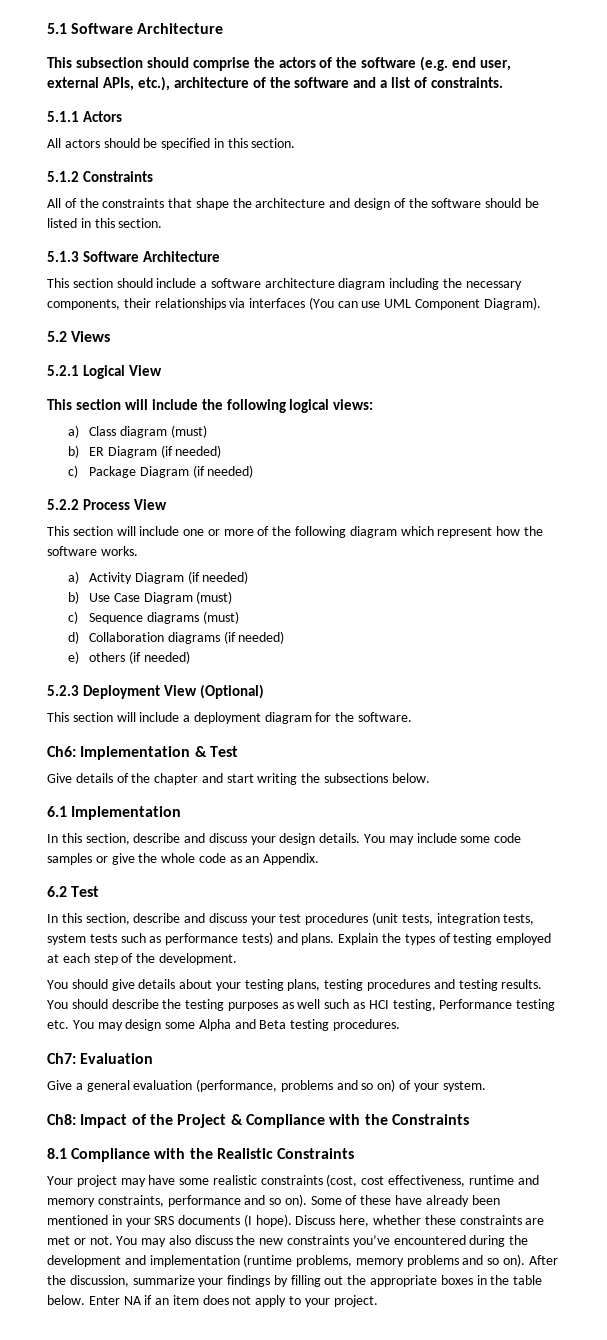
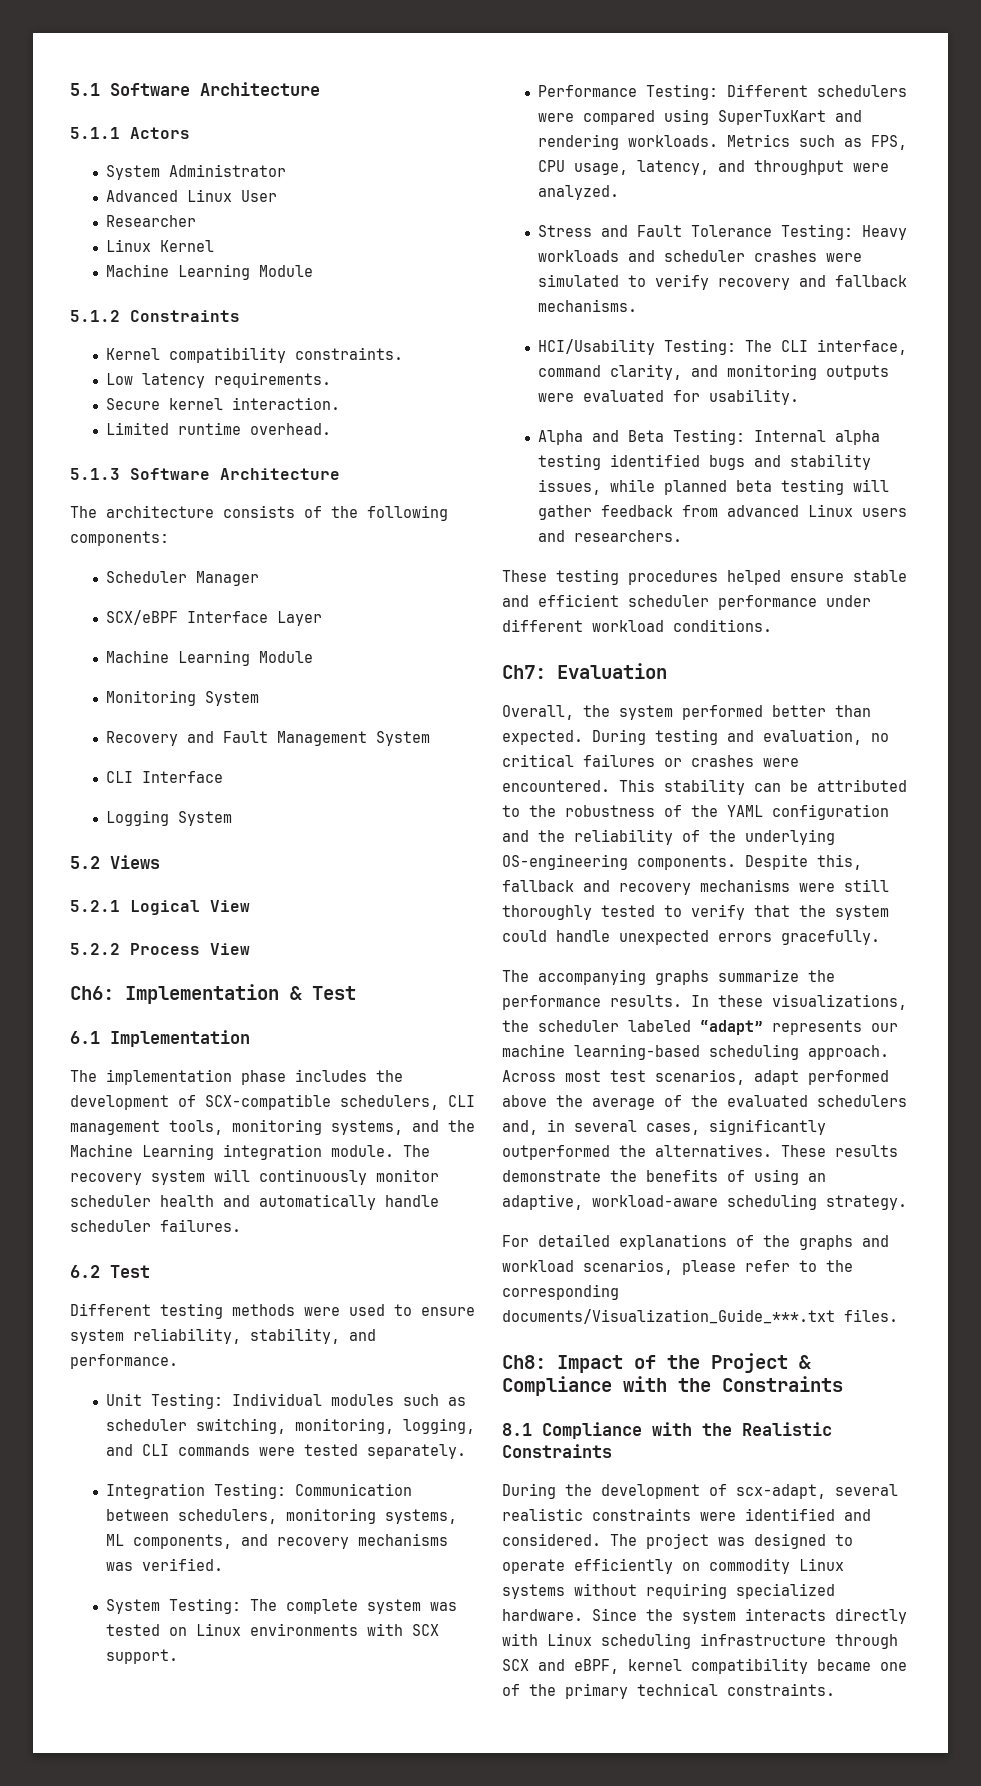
[47,56,512,71] [47,76,504,91] [47,111,122,122] [47,138,296,150] [47,171,153,182] [47,198,539,210] [47,218,163,228] [47,251,220,262] [47,278,522,290] [47,297,541,310] This subsection should comprise the actors of the software (e.g. end user, external APIs, etc.), architecture of the software and a list of constraints. // 5.1.1 Actors // All actors should be specified in this section. // 5.1.2 Constraints // All of the constraints that shape the architecture and design of the software should be listed in this section. // 5.1.3 Software Architecture // This section should include a software architecture diagram including the necessary components, their relationships via interfaces (You can use UML Component Diagram). -> [70,127,190,139] [105,164,286,180] [105,189,277,202] [105,215,196,227] [105,239,214,252] [105,264,313,280] [70,310,240,322] [105,347,403,363] [105,372,331,388] [105,397,340,410] [105,422,331,435] [70,468,340,480] [70,505,448,521] [70,531,169,546] [105,571,259,586] [105,610,322,626] [105,650,313,666] [105,690,259,706] [105,731,430,746] [105,771,223,783] [105,810,232,826] 5.1.1 Actors // System Administrator // Advanced Linux User // Researcher // Linux Kernel // Machine Learning Module // 5.1.2 Constraints // Kernel compatibility constraints. // Low latency requirements. // Secure kernel interaction. // Limited runtime overhead. // 5.1.3 Software Architecture // The architecture consists of the following components: // Scheduler Manager // SCX/eBPF Interface Layer // Machine Learning Module // Monitoring System // Recovery and Fault Management System // CLI Interface // Logging System
[47,399,374,413] [68,425,207,438] [68,445,222,458] [68,465,254,478] [47,499,167,510] [47,526,543,538] [47,546,138,556] [68,571,249,584] [68,591,233,604] [68,611,239,624] [68,631,285,644] [68,651,190,664] [47,684,264,699] [47,712,413,724] [47,746,238,760] [47,773,430,785] [47,806,182,820] [47,833,522,845] [47,853,320,865] [47,886,100,897] [47,912,535,925] [47,932,552,945] [47,953,237,965] [47,979,543,991] [47,999,556,1011] [47,1019,401,1031] [47,1053,154,1064] [47,1079,486,1092] This section will include the following logical views: // a) Class diagram (must) // b) ER Diagram (if needed) // c) Package Diagram (if needed) // 5.2.2 Process View // This section will include one or more of the following diagram which represent how the software works. // a) Activity Diagram (if needed) // b) Use Case Diagram (must) // c) Sequence diagrams (must) // d) Collaboration diagrams (if needed) // e) others (if needed) // 5.2.3 Deployment View (Optional) // This section will include a deployment diagram for the software. // Ch6: Implementation & Test // Give details of the chapter and start writing the subsections below. // 6.1 Implementation // In this section, describe and discuss your design details. You may include some code samples or give the whole code as an Appendix. // 6.2 Test // In this section, describe and discuss your test procedures (unit tests, integration tests, system tests such as performance tests) and plans. Explain the types of testing employed at each step of the development. // You should give details about your testing plans, testing procedures and testing results. You should describe the testing purposes as well such as HCI testing, Performance testing etc. You may design some Alpha and Beta testing procedures. // Ch7: Evaluation // Give a general evaluation (performance, problems and so on) of your system. -> [70,943,250,955] [70,984,356,1004] [70,1030,250,1047] [70,1069,403,1085] [70,1094,475,1110] [70,1119,475,1135] [70,1144,430,1160] [70,1169,439,1185] [70,1194,439,1210] [70,1219,241,1232] [70,1265,150,1278] [70,1303,475,1319] [70,1328,376,1344] [70,1354,178,1369] [105,1393,466,1409] [105,1418,475,1434] [105,1444,466,1459] [105,1483,412,1499] [105,1508,457,1524] [105,1533,448,1549] [105,1558,223,1571] [105,1598,457,1614] [105,1623,439,1636] [105,1649,178,1664] [537,84,907,100] [537,109,862,125] [537,134,907,150] [537,160,889,175] [537,185,619,200] [537,224,907,240] [537,250,862,262] [537,274,907,290] [537,299,637,312] [537,339,907,355] [537,364,889,380] [537,389,799,405] [537,429,880,445] [537,454,871,470] [537,479,889,495] [537,504,907,520] [537,530,682,542] [502,569,907,585] [502,594,871,610] [502,619,772,632] [502,663,667,679] [502,705,871,720] [502,729,889,745] [502,754,799,767] [502,779,907,795] [502,804,889,820] [502,829,835,845] [502,854,862,870] [502,879,889,895] [502,904,889,920] [502,930,880,945] [502,969,835,985] [502,994,907,1010] [502,1020,898,1035] [502,1044,889,1060] [502,1069,889,1085] [502,1095,907,1110] [502,1119,826,1135] [502,1144,898,1160] [502,1169,826,1185] [502,1194,907,1210] [502,1234,889,1250] [502,1259,853,1275] [502,1284,619,1300] [502,1309,898,1324] 5.2.2 Process View // Ch6: Implementation & Test // 6.1 Implementation // The implementation phase includes the development of SCX-compatible schedulers, CLI management tools, monitoring systems, and the Machine Learning integration module. The recovery system will continuously monitor scheduler health and automatically handle scheduler failures. // 6.2 Test // Different testing methods were used to ensure system reliability, stability, and performance. // Unit Testing: Individual modules such as scheduler switching, monitoring, logging, and CLI commands were tested separately. // Integration Testing: Communication between schedulers, monitoring systems, ML components, and recovery mechanisms was verified. // System Testing: The complete system was tested on Linux environments with SCX support. // Performance Testing: Different schedulers were compared using SuperTuxKart and rendering workloads. Metrics such as FPS, CPU usage, latency, and throughput were analyzed. // Stress and Fault Tolerance Testing: Heavy workloads and scheduler crashes were simulated to verify recovery and fallback mechanisms. // HCI/Usability Testing: The CLI interface, command clarity, and monitoring outputs were evaluated for usability. // Alpha and Beta Testing: Internal alpha testing identified bugs and stability issues, while planned beta testing will gather feedback from advanced Linux users and researchers. // These testing procedures helped ensure stable and efficient scheduler performance under different workload conditions. // Ch7: Evaluation // Overall, the system performed better than expected. During testing and evaluation, no critical failures or crashes were encountered. This stability can be attributed to the robustness of the YAML configuration and the reliability of the underlying OS-engineering components. Despite this, fallback and recovery mechanisms were still thoroughly tested to verify that the system could handle unexpected errors gracefully. // The accompanying graphs summarize the performance results. In these visualizations, the scheduler labeled “adapt” represents our machine learning-based scheduling approach. Across most test scenarios, adapt performed above the average of the evaluated schedulers and, in several cases, significantly outperformed the alternatives. These results demonstrate the benefits of using an adaptive, workload-aware scheduling strategy. // For detailed explanations of the graphs and workload scenarios, please refer to the corresponding documents/Visualization_Guide_***.txt files.
[47,1174,539,1187] [47,1194,500,1207] [47,1214,545,1227] [47,1235,529,1247] [47,1254,558,1267] [47,1275,543,1287] [47,1295,378,1307] Your project may have some realistic constraints (cost, cost effectiveness, runtime and memory constraints, performance and so on). Some of these have already been mentioned in your SRS documents (I hope). Discuss here, whether these constraints are met or not. You may also discuss the new constraints you’ve encountered during the development and implementation (runtime problems, memory problems and so on). After the discussion, summarize your findings by filling out the appropriate boxes in the table below. Enter NA if an item does not apply to your project. -> [502,1483,898,1499] [502,1508,871,1521] [502,1533,853,1549] [502,1558,844,1574] [502,1583,835,1599] [502,1608,907,1624] [502,1633,898,1649] [502,1658,907,1674] [502,1683,835,1699] During the development of scx-adapt, several realistic constraints were identified and considered. The project was designed to operate efficiently on commodity Linux systems without requiring specialized hardware. Since the system interacts directly with Linux scheduling infrastructure through SCX and eBPF, kernel compatibility became one of the primary technical constraints.

